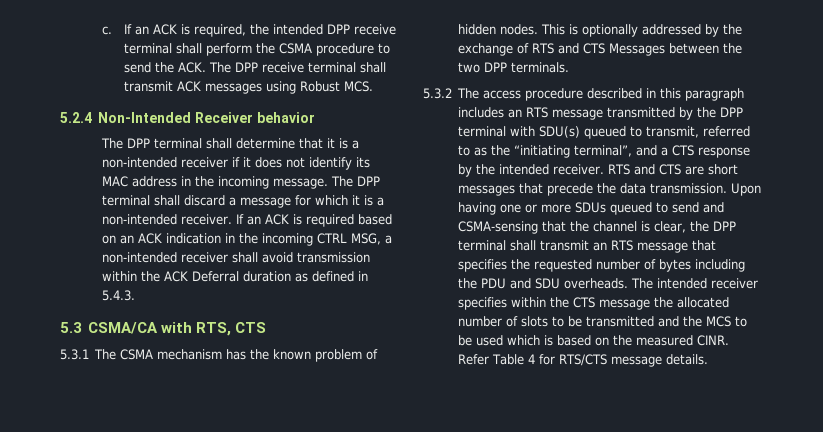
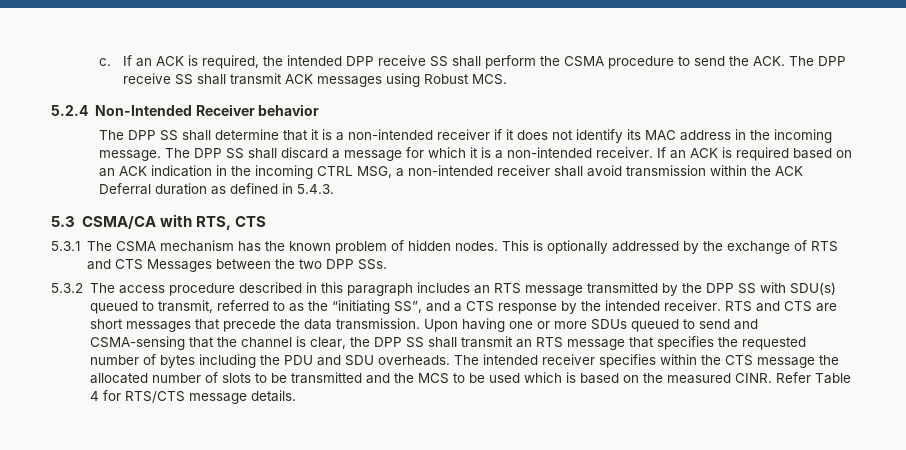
[123,43,172,54] terminal -> [429,56,448,67] SS
[307,62,356,73] terminal -> [174,74,193,85] SS
[154,138,203,149] terminal -> [159,130,178,141] SS
[102,195,151,206] terminal -> [225,148,244,159] SS
[511,62,570,73] terminals. -> [357,259,387,270] SSs.
[458,126,507,137] terminal -> [737,283,756,294] SS
[574,145,633,157] terminal”, -> [393,301,422,313] SS”,
[458,240,507,251] terminal -> [405,337,424,348] SS

